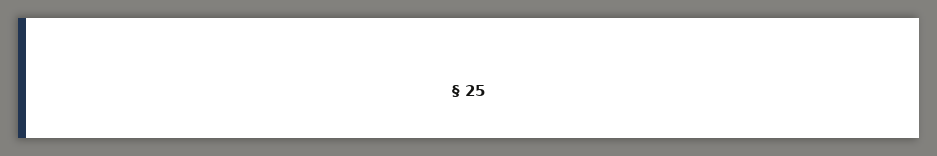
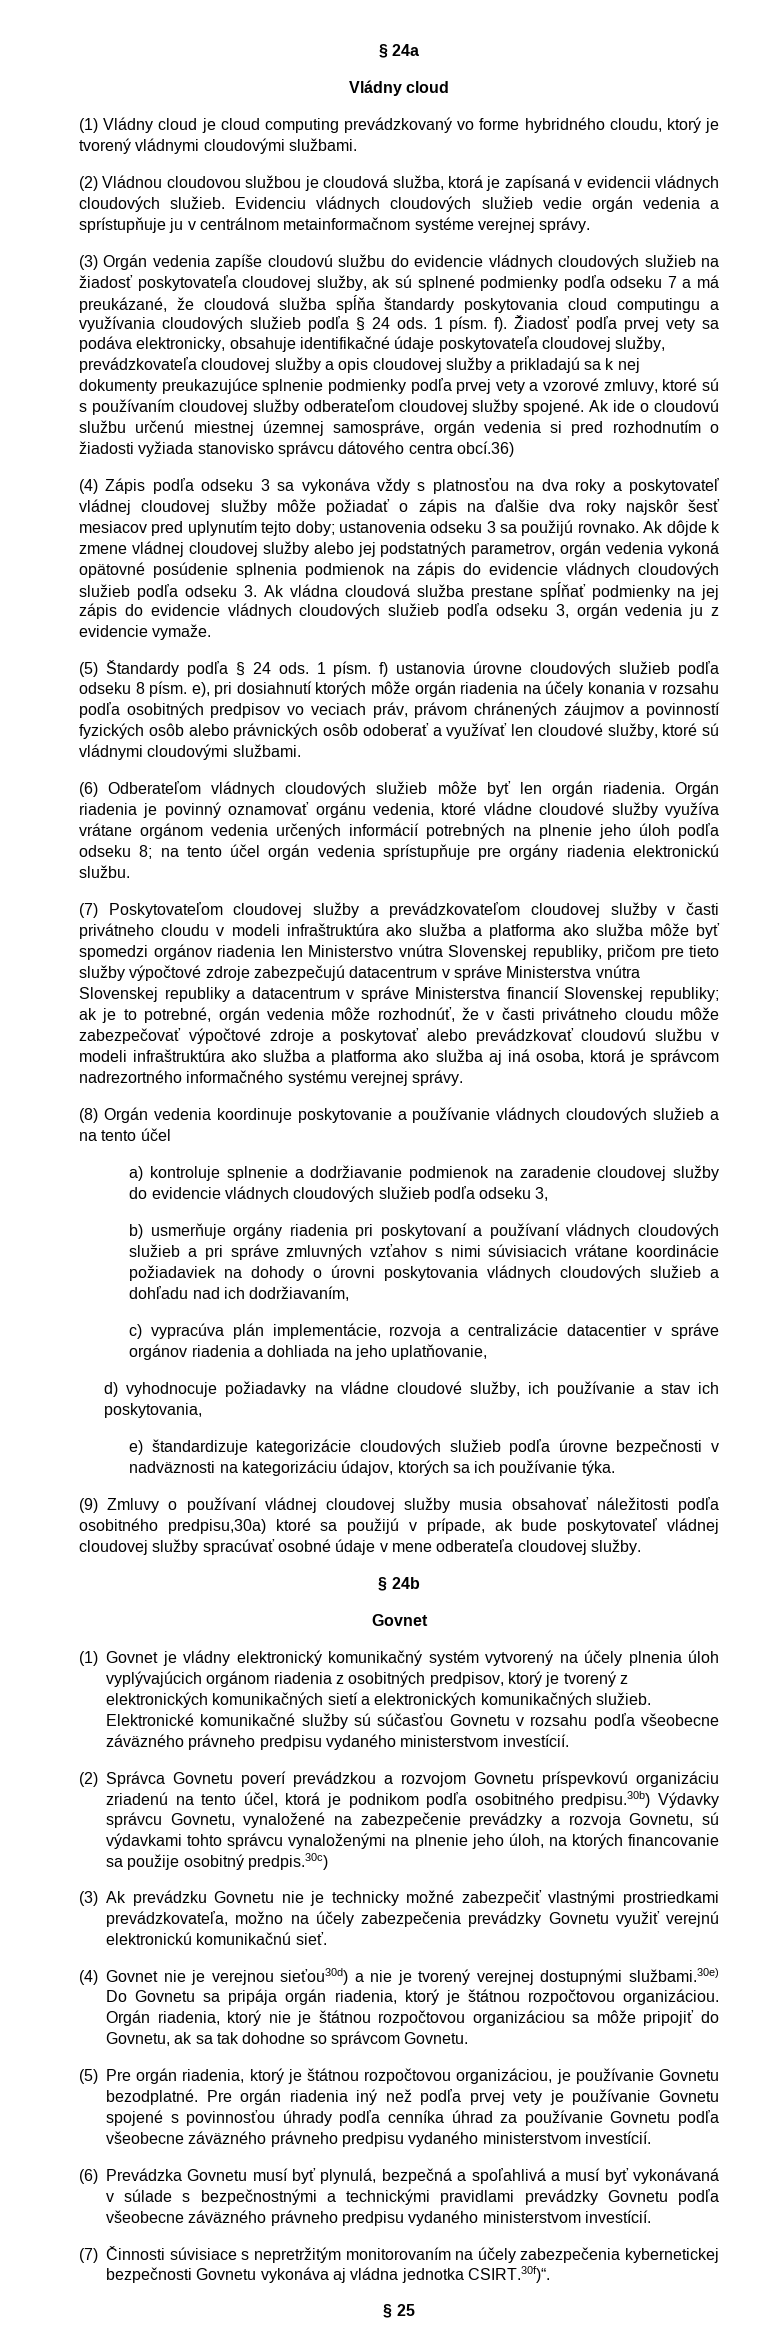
[452,85,460,97] § -> [378,44,420,58] [348,80,450,96] [79,117,719,133] [79,138,357,154] [79,175,720,191] [79,196,719,212] [79,217,591,233] [79,254,719,270] [79,275,719,291] [79,295,720,313] [79,315,720,332] [79,336,666,352] [79,357,640,373] [79,378,719,394] [79,399,719,415] [79,420,719,436] [79,441,514,457] [79,478,720,494] [79,499,720,515] [79,520,721,536] [79,541,720,557] [79,562,720,578] [79,582,719,600] [79,603,720,619] [79,624,212,640] [79,660,719,677] [79,681,719,697] [79,702,721,718] [79,723,719,739] [79,744,301,760] [79,781,720,797] [79,802,720,818] [79,823,719,839] [79,844,719,860] [79,865,130,878] [79,902,719,918] [79,923,720,939] [79,944,719,960] [79,965,640,981] [79,986,719,1002] [79,1007,719,1023] [79,1028,719,1044] [79,1049,720,1065] [79,1070,464,1086] [79,1107,720,1123] [79,1128,171,1141] [129,1165,719,1181] [129,1186,549,1202] [129,1223,719,1239] [129,1244,720,1260] [129,1265,719,1281] [129,1286,350,1301] [129,1323,719,1339] [129,1344,488,1360] [104,1381,719,1397] [104,1403,203,1418] [129,1439,719,1455] [129,1460,615,1476] [79,1497,720,1513] [79,1518,719,1534] [79,1539,641,1555] [378,1577,420,1591] [371,1614,428,1626] [79,1650,719,1666] [106,1671,628,1687] [106,1692,651,1708] [106,1713,719,1729] [106,1734,569,1750] [79,1771,719,1787] [106,1791,720,1808] [106,1812,719,1828] [106,1833,720,1849] [106,1853,328,1870] [79,1890,719,1906] [106,1911,719,1927] [106,1932,327,1945] [79,1968,719,1985] [106,1989,720,2005] [106,2010,719,2026] [106,2031,469,2047] [79,2068,720,2084] [106,2089,720,2105] [106,2110,720,2126] [106,2131,651,2147] [79,2168,720,2184] [106,2189,719,2205] [106,2210,651,2226] [79,2246,719,2263] [106,2266,550,2283] [383,2304,393,2318] § 24a // Vládny cloud // (1) Vládny cloud je cloud computing prevádzkovaný vo forme hybridného cloudu, ktorý je tvorený vládnymi cloudovými službami. // (2) Vládnou cloudovou službou je cloudová služba, ktorá je zapísaná v evidencii vládnych cloudových služieb. Evidenciu vládnych cloudových služieb vedie orgán vedenia a sprístupňuje ju v centrálnom metainformačnom systéme verejnej správy. // (3) Orgán vedenia zapíše cloudovú službu do evidencie vládnych cloudových služieb na žiadosť poskytovateľa cloudovej služby, ak sú splnené podmienky podľa odseku 7 a má preukázané, že cloudová služba spĺňa štandardy poskytovania cloud computingu a využívania cloudových služieb podľa § 24 ods. 1 písm. f). Žiadosť podľa prvej vety sa podáva elektronicky, obsahuje identifikačné údaje poskytovateľa cloudovej služby, prevádzkovateľa cloudovej služby a opis cloudovej služby a prikladajú sa k nej dokumenty preukazujúce splnenie podmienky podľa prvej vety a vzorové zmluvy, ktoré sú s používaním cloudovej služby odberateľom cloudovej služby spojené. Ak ide o cloudovú službu určenú miestnej územnej samospráve, orgán vedenia si pred rozhodnutím o žiadosti vyžiada stanovisko správcu dátového centra obcí.36) // (4) Zápis podľa odseku 3 sa vykonáva vždy s platnosťou na dva roky a poskytovateľ vládnej cloudovej služby môže požiadať o zápis na ďalšie dva roky najskôr šesť mesiacov pred uplynutím tejto doby; ustanovenia odseku 3 sa použijú rovnako. Ak dôjde k zmene vládnej cloudovej služby alebo jej podstatných parametrov, orgán vedenia vykoná opätovné posúdenie splnenia podmienok na zápis do evidencie vládnych cloudových služieb podľa odseku 3. Ak vládna cloudová služba prestane spĺňať podmienky na jej zápis do evidencie vládnych cloudových služieb podľa odseku 3, orgán vedenia ju z evidencie vymaže. // (5) Štandardy podľa § 24 ods. 1 písm. f) ustanovia úrovne cloudových služieb podľa odseku 8 písm. e), pri dosiahnutí ktorých môže orgán riadenia na účely konania v rozsahu podľa osobitných predpisov vo veciach práv, právom chránených záujmov a povinností fyzických osôb alebo právnických osôb odoberať a využívať len cloudové služby, ktoré sú vládnymi cloudovými službami. // (6) Odberateľom vládnych cloudových služieb môže byť len orgán riadenia. Orgán riadenia je povinný oznamovať orgánu vedenia, ktoré vládne cloudové služby využíva vrátane orgánom vedenia určených informácií potrebných na plnenie jeho úloh podľa odseku 8; na tento účel orgán vedenia sprístupňuje pre orgány riadenia elektronickú službu. // (7) Poskytovateľom cloudovej služby a prevádzkovateľom cloudovej služby v časti privátneho cloudu v modeli infraštruktúra ako služba a platforma ako služba môže byť spomedzi orgánov riadenia len Ministerstvo vnútra Slovenskej republiky, pričom pre tieto služby výpočtové zdroje zabezpečujú datacentrum v správe Ministerstva vnútra Slovenskej republiky a datacentrum v správe Ministerstva financií Slovenskej republiky; ak je to potrebné, orgán vedenia môže rozhodnúť, že v časti privátneho cloudu môže zabezpečovať výpočtové zdroje a poskytovať alebo prevádzkovať cloudovú službu v modeli infraštruktúra ako služba a platforma ako služba aj iná osoba, ktorá je správcom nadrezortného informačného systému verejnej správy. // (8) Orgán vedenia koordinuje poskytovanie a používanie vládnych cloudových služieb a na tento účel // a) kontroluje splnenie a dodržiavanie podmienok na zaradenie cloudovej služby do evidencie vládnych cloudových služieb podľa odseku 3, // b) usmerňuje orgány riadenia pri poskytovaní a používaní vládnych cloudových služieb a pri správe zmluvných vzťahov s nimi súvisiacich vrátane koordinácie požiadaviek na dohody o úrovni poskytovania vládnych cloudových služieb a dohľadu nad ich dodržiavaním, // c) vypracúva plán implementácie, rozvoja a centralizácie datacentier v správe orgánov riadenia a dohliada na jeho uplatňovanie, // d) vyhodnocuje požiadavky na vládne cloudové služby, ich používanie a stav ich poskytovania, // e) štandardizuje kategorizácie cloudových služieb podľa úrovne bezpečnosti v nadväznosti na kategorizáciu údajov, ktorých sa ich používanie týka. // (9) Zmluvy o používaní vládnej cloudovej služby musia obsahovať náležitosti podľa osobitného predpisu,30a) ktoré sa použijú v prípade, ak bude poskytovateľ vládnej cloudovej služby spracúvať osobné údaje v mene odberateľa cloudovej služby. // § 24b // Govnet // (1) Govnet je vládny elektronický komunikačný systém vytvorený na účely plnenia úloh vyplývajúcich orgánom riadenia z osobitných predpisov, ktorý je tvorený z elektronických komunikačných sietí a elektronických komunikačných služieb. Elektronické komunikačné služby sú súčasťou Govnetu v rozsahu podľa všeobecne záväzného právneho predpisu vydaného ministerstvom investícií. // (2) Správca Govnetu poverí prevádzkou a rozvojom Govnetu príspevkovú organizáciu zriadenú na tento účel, ktorá je podnikom podľa osobitného predpisu.30b) Výdavky správcu Govnetu, vynaložené na zabezpečenie prevádzky a rozvoja Govnetu, sú výdavkami tohto správcu vynaloženými na plnenie jeho úloh, na ktorých financovanie sa použije osobitný predpis.30c) // (3) Ak prevádzku Govnetu nie je technicky možné zabezpečiť vlastnými prostriedkami prevádzkovateľa, možno na účely zabezpečenia prevádzky Govnetu využiť verejnú elektronickú komunikačnú sieť. // (4) Govnet nie je verejnou sieťou30d) a nie je tvorený verejnej dostupnými službami.30e) Do Govnetu sa pripája orgán riadenia, ktorý je štátnou rozpočtovou organizáciou. Orgán riadenia, ktorý nie je štátnou rozpočtovou organizáciou sa môže pripojiť do Govnetu, ak sa tak dohodne so správcom Govnetu. // (5) Pre orgán riadenia, ktorý je štátnou rozpočtovou organizáciou, je používanie Govnetu bezodplatné. Pre orgán riadenia iný než podľa prvej vety je používanie Govnetu spojené s povinnosťou úhrady podľa cenníka úhrad za používanie Govnetu podľa všeobecne záväzného právneho predpisu vydaného ministerstvom investícií. // (6) Prevádzka Govnetu musí byť plynulá, bezpečná a spoľahlivá a musí byť vykonávaná v súlade s bezpečnostnými a technickými pravidlami prevádzky Govnetu podľa všeobecne záväzného právneho predpisu vydaného ministerstvom investícií. // (7) Činnosti súvisiace s nepretržitým monitorovaním na účely zabezpečenia kybernetickej bezpečnosti Govnetu vykonáva aj vládna jednotka CSIRT.30f)“. // §

